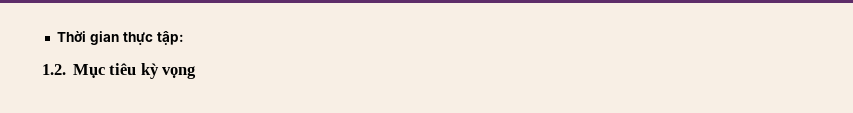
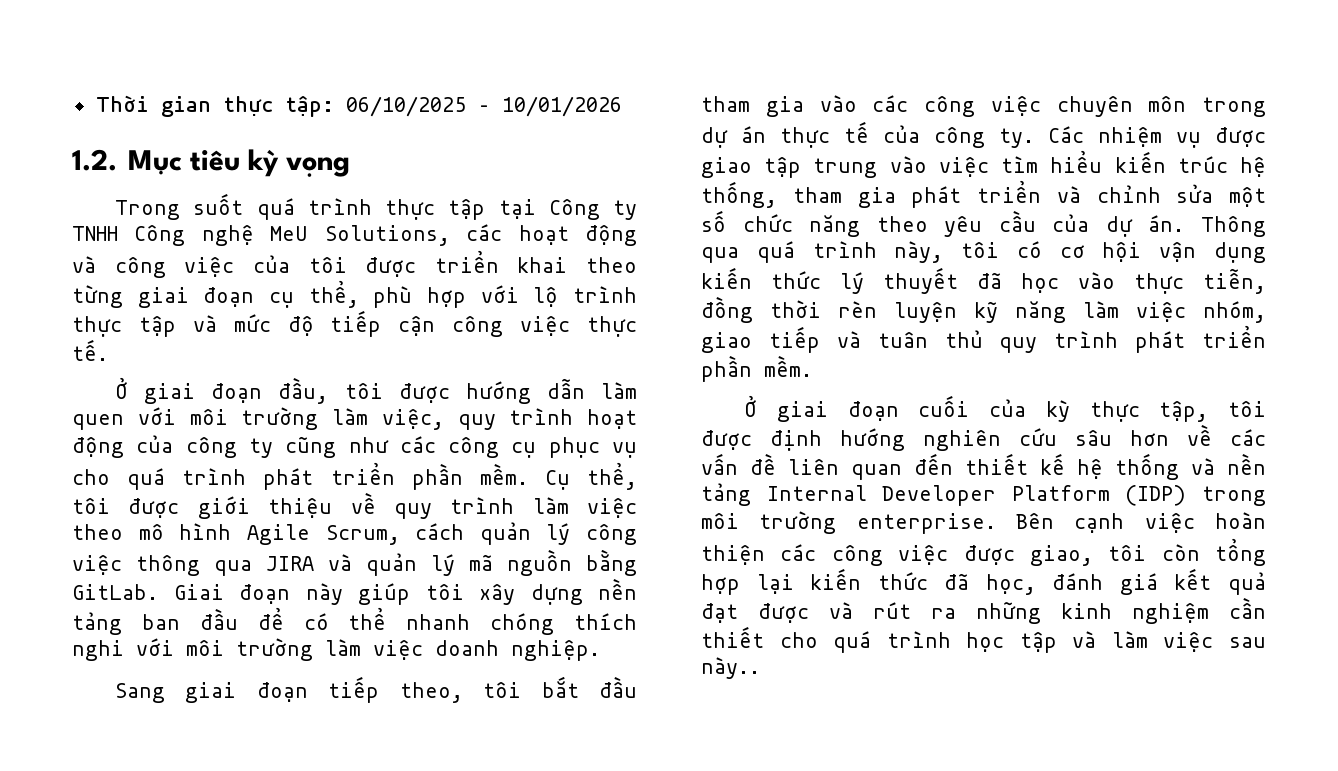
(184, 38) none -> [345,96,622,117] 06/10/2025 – 10/01/2026
(197, 72) none -> [115,193,638,220] [72,224,637,246] [72,250,637,278] [72,280,637,308] [72,310,638,337] [72,339,108,361] [115,377,638,404] [72,407,637,430] [72,435,637,458] [72,462,637,490] [72,492,637,519] [72,522,637,545] [72,549,637,576] [72,578,637,605] [72,607,637,635] [72,638,600,661] [115,676,637,703] [701,95,1266,117] [701,121,1266,148] [701,150,1266,178] [701,180,1266,208] [701,210,1266,237] [701,241,1266,263] [701,267,1266,294] [701,296,1266,323] [701,325,1266,353] [701,355,812,382] [744,395,1266,422] [701,424,1266,451] [701,453,1266,480] [701,483,1266,506] [701,511,1266,534] [701,538,1266,566] [701,568,1266,595] [701,597,1266,624] [701,626,1266,653] [701,657,760,679] // Trong suốt quá trình thực tập tại Công ty TNHH Công nghệ MeU Solutions, các hoạt động và công việc của tôi được triển khai theo từng giai đoạn cụ thể, phù hợp với lộ trình thực tập và mức độ tiếp cận công việc thực tế. // Ở giai đoạn đầu, tôi được hướng dẫn làm quen với môi trường làm việc, quy trình hoạt động của công ty cũng như các công cụ phục vụ cho quá trình phát triển phần mềm. Cụ thể, tôi được giới thiệu về quy trình làm việc theo mô hình Agile Scrum, cách quản lý công việc thông qua JIRA và quản lý mã nguồn bằng GitLab. Giai đoạn này giúp tôi xây dựng nền tảng ban đầu để có thể nhanh chóng thích nghi với môi trường làm việc doanh nghiệp. // Sang giai đoạn tiếp theo, tôi bắt đầu tham gia vào các công việc chuyên môn trong dự án thực tế của công ty. Các nhiệm vụ được giao tập trung vào việc tìm hiểu kiến trúc hệ thống, tham gia phát triển và chỉnh sửa một số chức năng theo yêu cầu của dự án. Thông qua quá trình này, tôi có cơ hội vận dụng kiến thức lý thuyết đã học vào thực tiễn, đồng thời rèn luyện kỹ năng làm việc nhóm, giao tiếp và tuân thủ quy trình phát triển phần mềm. // Ở giai đoạn cuối của kỳ thực tập, tôi được định hướng nghiên cứu sâu hơn về các vấn đề liên quan đến thiết kế hệ thống và nền tảng Internal Developer Platform (IDP) trong môi trường enterprise. Bên cạnh việc hoàn thiện các công việc được giao, tôi còn tổng hợp lại kiến thức đã học, đánh giá kết quả đạt được và rút ra những kinh nghiệm cần thiết cho quá trình học tập và làm việc sau này..

